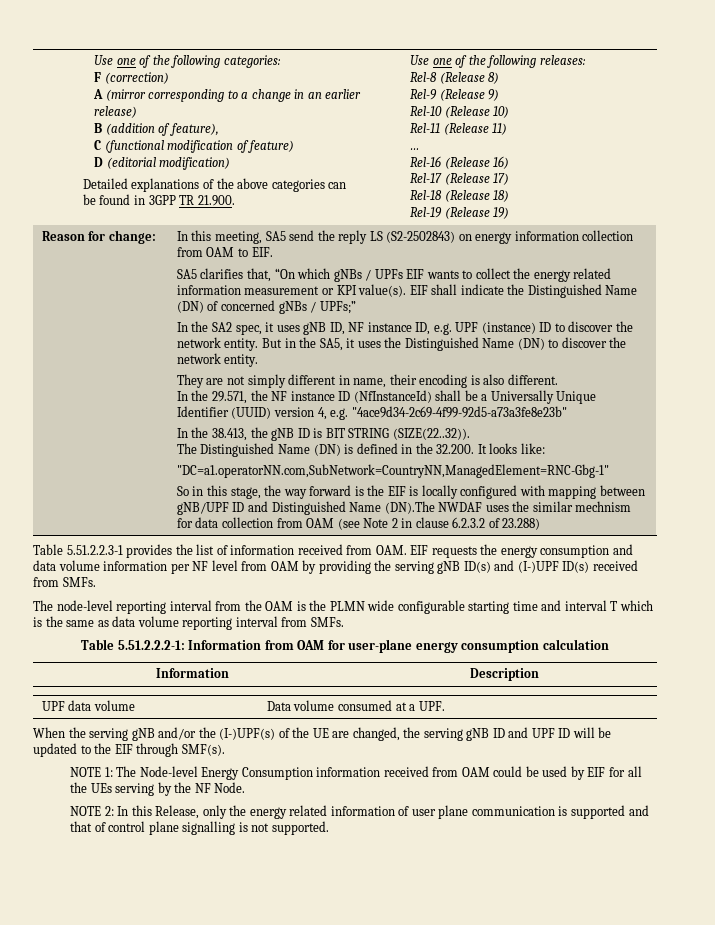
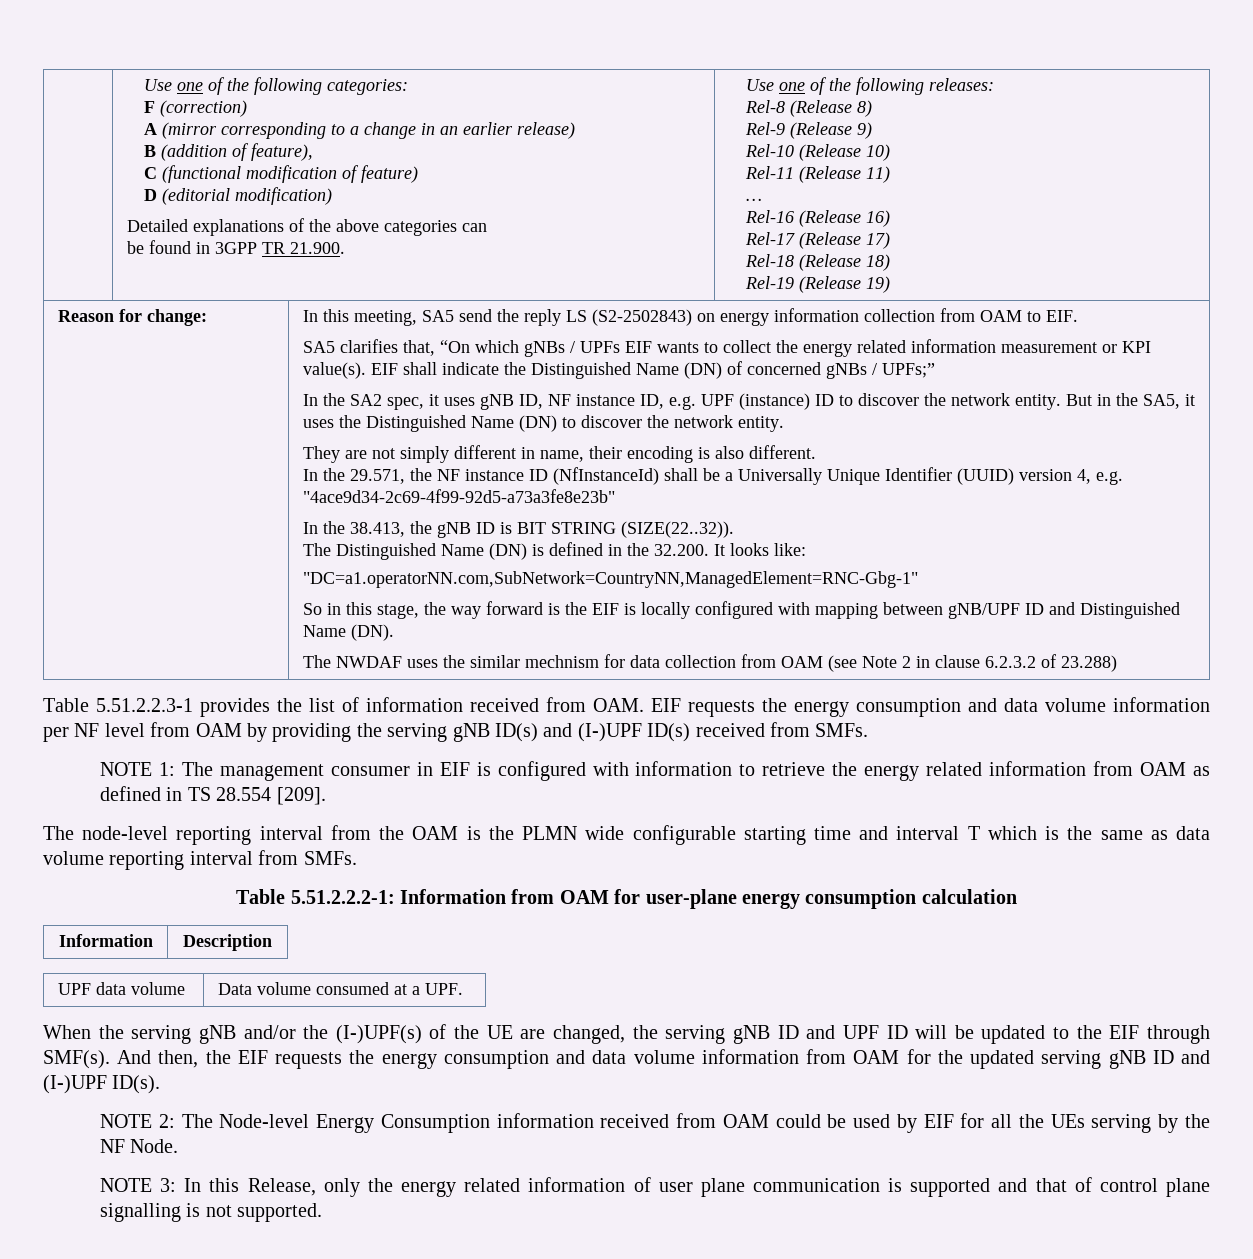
[384,501,435,514] (DN).The -> [350,624,394,641] [302,655,331,668] (DN). // The
(96, 582) none -> [100,761,1211,781] [100,786,326,805] // NOTE 1: The management consumer in EIF is configured with information to retrieve the energy related information from OAM as defined in TS 28.554 [209].
[70,767,113,777] // NOTE 1: -> [117,1049,1210,1069] [43,1075,161,1094] [100,1114,175,1128] And then, the EIF requests the energy consumption and data volume information from OAM for the updated serving gNB ID and (I-)UPF ID(s). // NOTE 2:
[104,806,114,816] 2: -> [160,1178,177,1192] 3:

